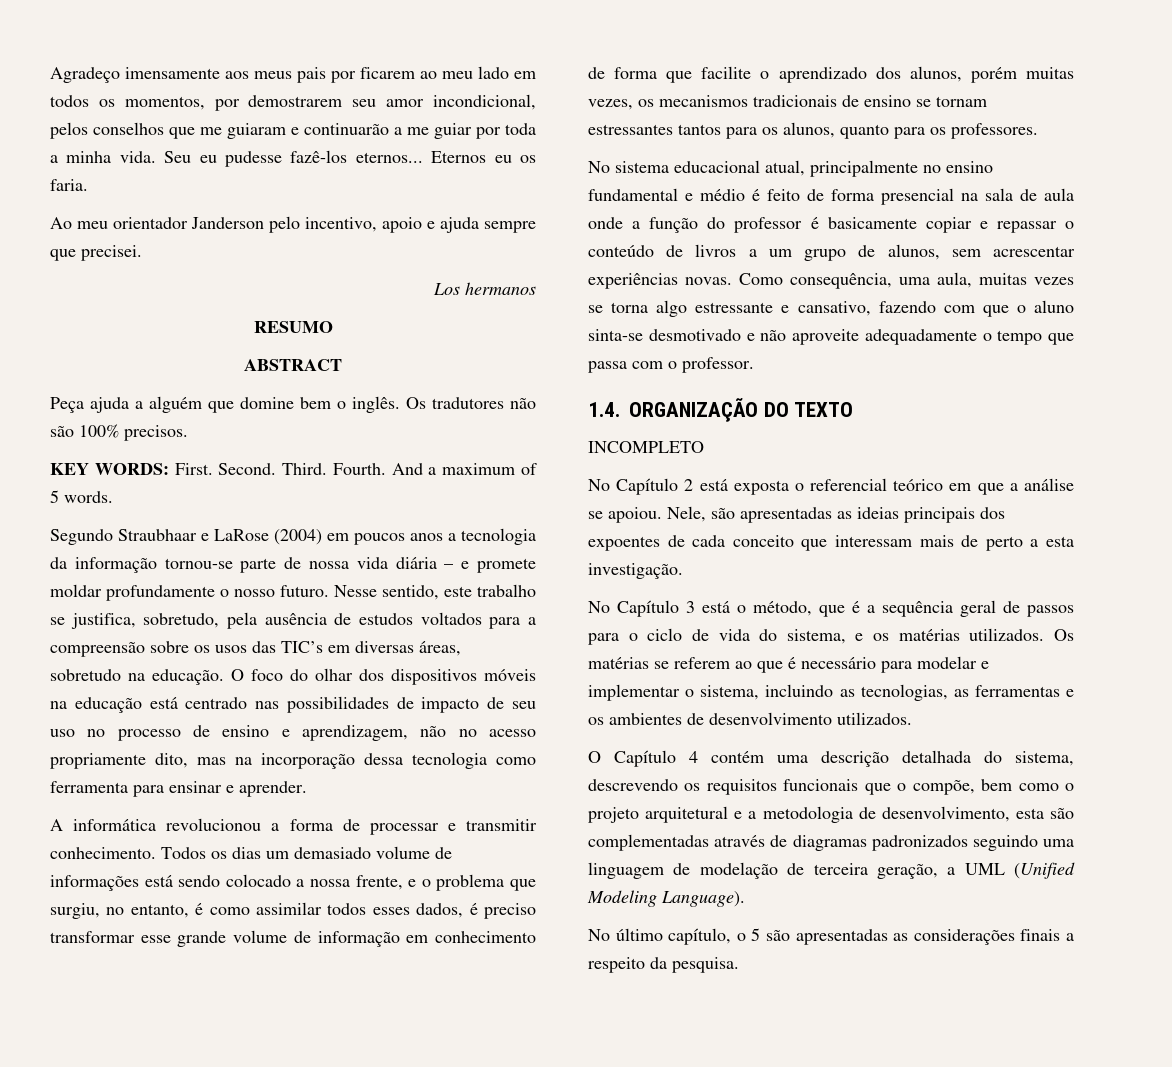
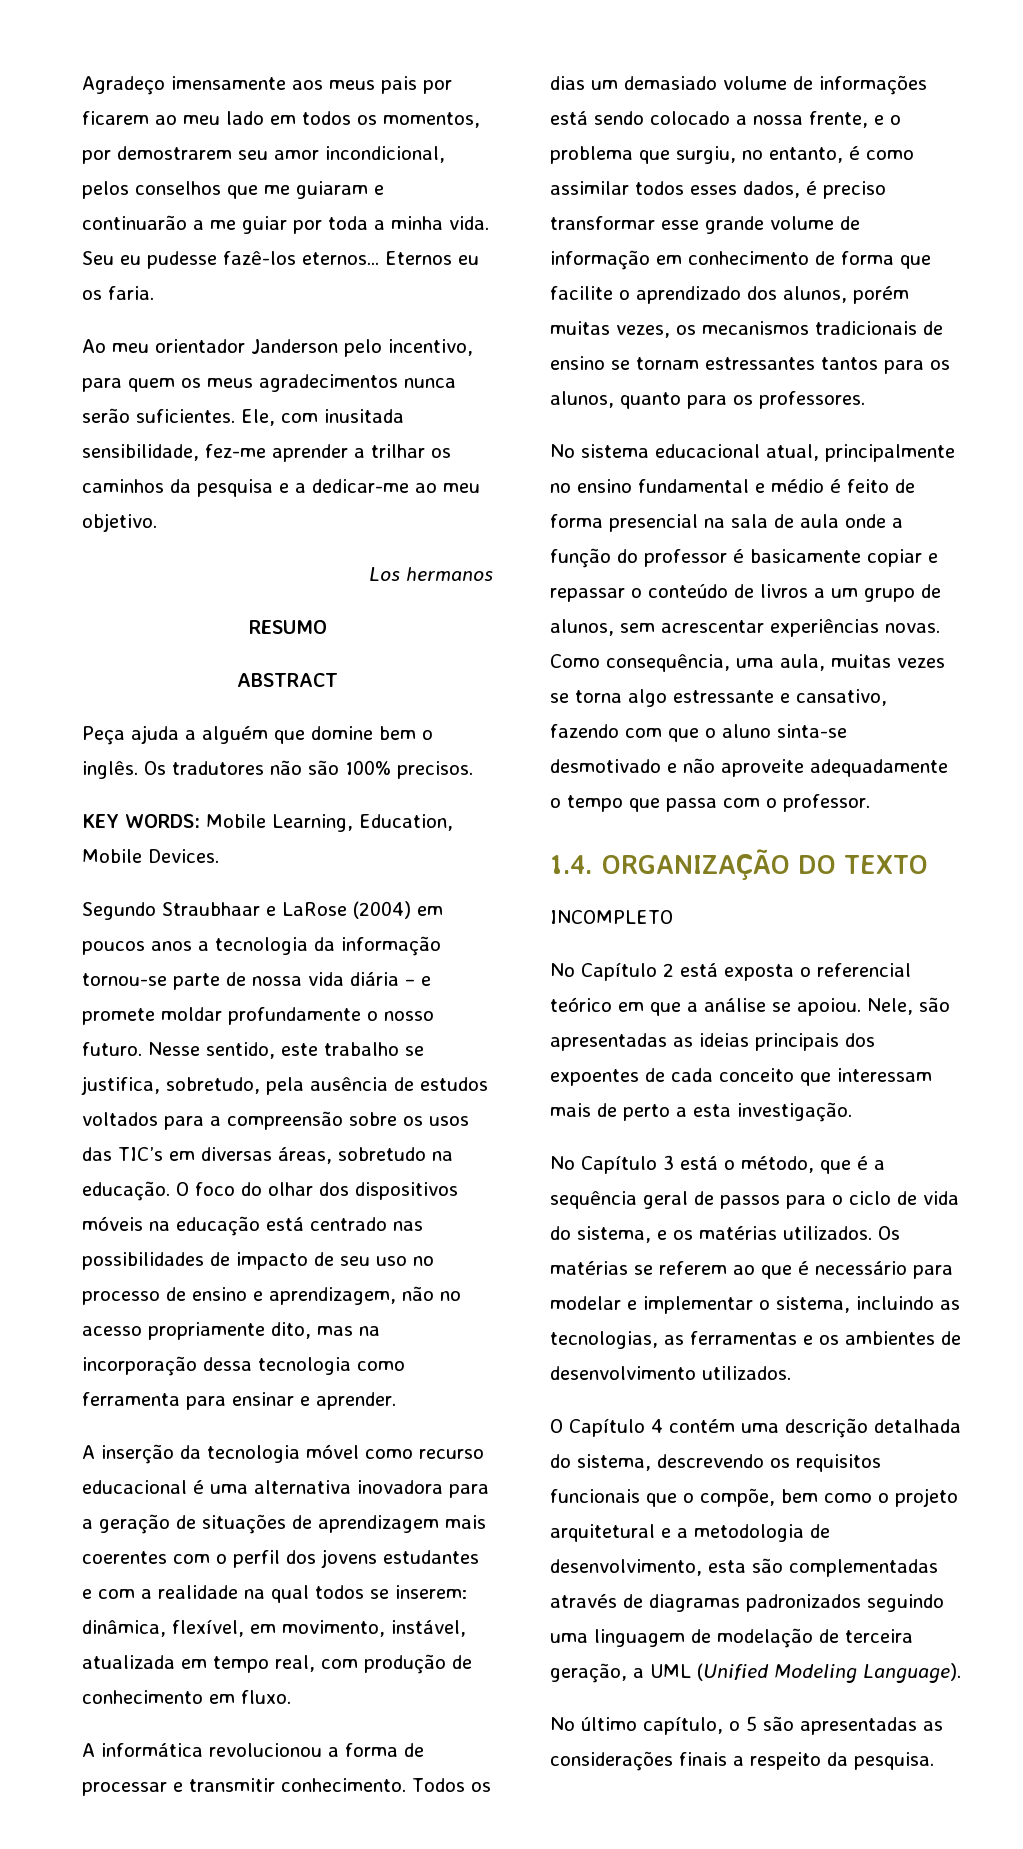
[382,217,536,233] [50,245,142,261] apoio e ajuda sempre que precisei. -> [82,374,456,392] [82,408,404,426] [82,444,451,462] [82,479,480,497] [82,513,157,532] para quem os meus agradecimentos nunca serão suficientes. Ele, com inusitada sensibilidade, fez-me aprender a trilhar os caminhos da pesquisa e a dedicar-me ao meu objetivo.
[174,463,537,475] [50,490,113,503] First. Second. Third. Fourth. And a maximum of 5 words. -> [206,814,453,832] [82,849,219,863] Mobile Learning, Education, Mobile Devices.
(307, 789) none -> [82,1444,484,1464] [82,1480,489,1498] [82,1514,486,1534] [82,1549,479,1568] [82,1585,467,1603] [82,1619,466,1637] [82,1654,472,1674] [82,1690,291,1704] // A inserção da tecnologia móvel como recurso educacional é uma alternativa inovadora para a geração de situações de aprendizagem mais coerentes com o perfil dos jovens estudantes e com a realidade na qual todos se inserem: dinâmica, flexível, em movimento, instável, atualizada em tempo real, com produção de conhecimento em fluxo.

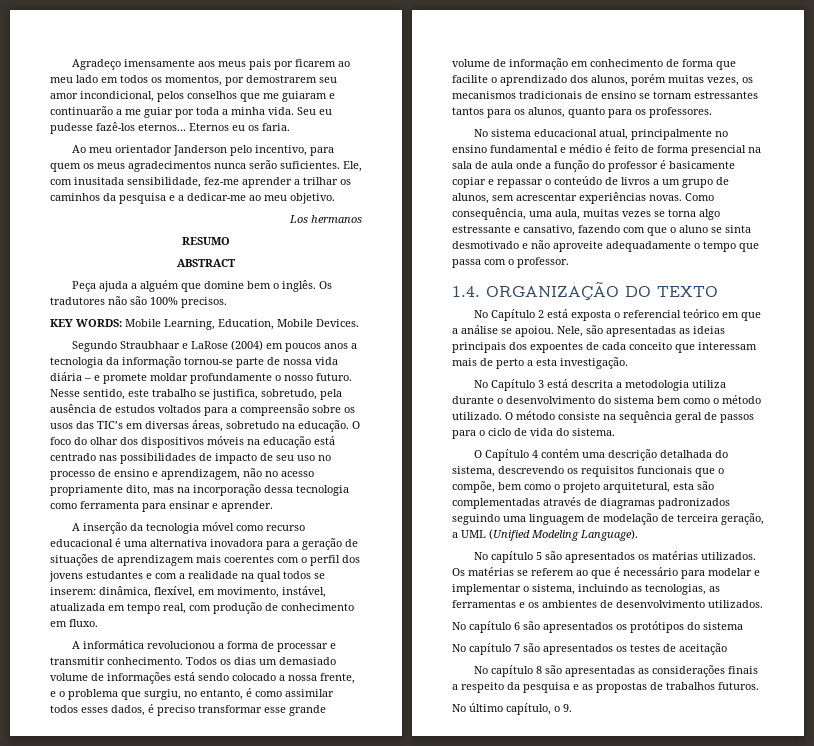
[777,724,847,738] sinta-se -> [711,225,751,233] se sinta
[550,910,673,924] // INCOMPLETO -> (718, 291) none
[724,1156,885,1174] o método, que é a -> [571,380,727,391] [452,395,761,404] [452,411,616,420] descrita a metodologia utiliza durante o desenvolvimento do sistema bem como o método utilizado. O método consiste na
[577,1226,667,1243] sistema, e -> [572,428,615,436] [474,449,729,461] [452,466,724,477] [452,481,714,493] [452,497,730,509] [452,513,764,525] [452,529,638,541] [474,551,636,563] sistema. // O Capítulo 4 contém uma descrição detalhada do sistema, descrevendo os requisitos funcionais que o compõe, bem como o projeto arquitetural, esta são complementadas através de diagramas padronizados seguindo uma linguagem de modelação de terceira geração, a UML (Unified Modeling Language). // No capítulo 5 são apresentados
[550,1418,961,1438] [550,1454,881,1472] [550,1488,958,1507] [550,1524,830,1542] [550,1558,938,1577] [550,1594,944,1612] [550,1628,913,1648] [550,1663,961,1683] [550,1716,757,1735] O Capítulo 4 contém uma descrição detalhada do sistema, descrevendo os requisitos funcionais que o compõe, bem como o projeto arquitetural e a metodologia de desenvolvimento, esta são complementadas através de diagramas padronizados seguindo uma linguagem de modelação de terceira geração, a UML (Unified Modeling Language). // No último capítulo, o 5 -> [452,621,743,633] [452,643,727,655] [474,665,543,677] No capítulo 6 são apresentados os protótipos do sistema // No capítulo 7 são apresentados os testes de aceitação // No capítulo 8
[854,1752,934,1770] pesquisa. -> [523,682,759,693] [452,703,572,715] pesquisa e as propostas de trabalhos futuros. // No último capítulo, o 9.

